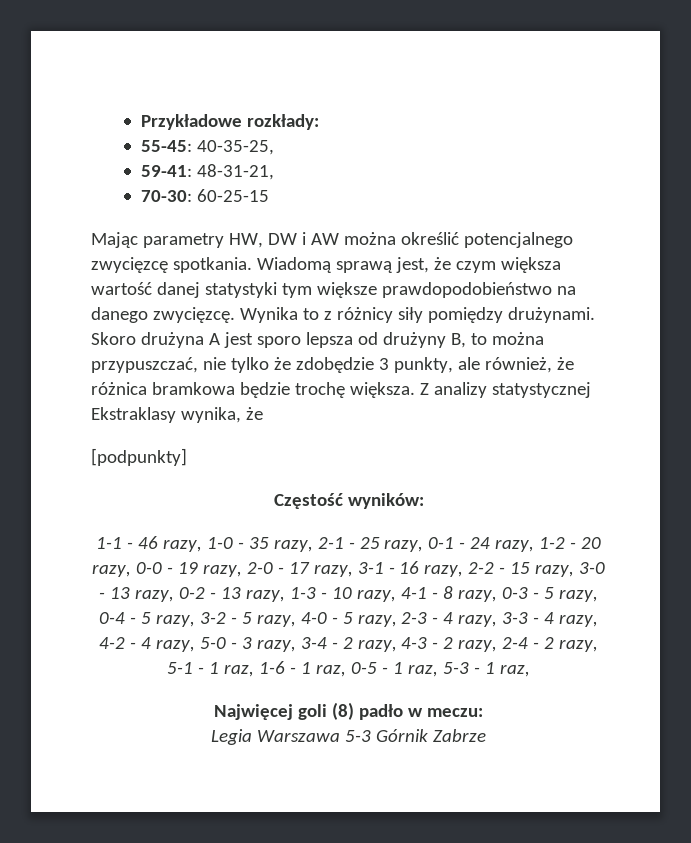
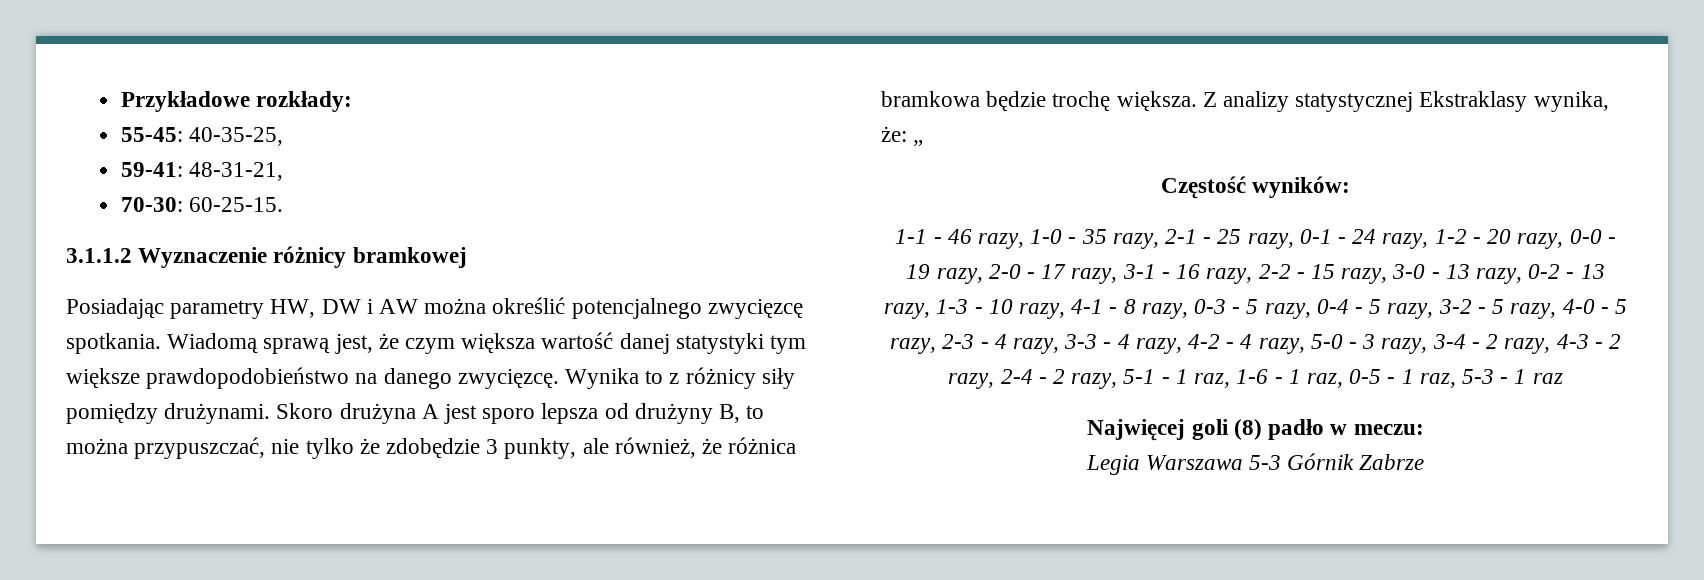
[196,189,269,202] [91,232,138,248] 60-25-15 // Mając -> [189,197,284,212] [66,246,467,268] [66,298,164,319] 60-25-15. // 3.1.1.2 Wyznaczenie różnicy bramkowej // Posiadając
[245,407,263,420] [91,448,187,466] że // [podpunkty] -> [881,126,924,146] że: „
[499,664,530,677] raz, -> [1532,373,1563,384] raz

